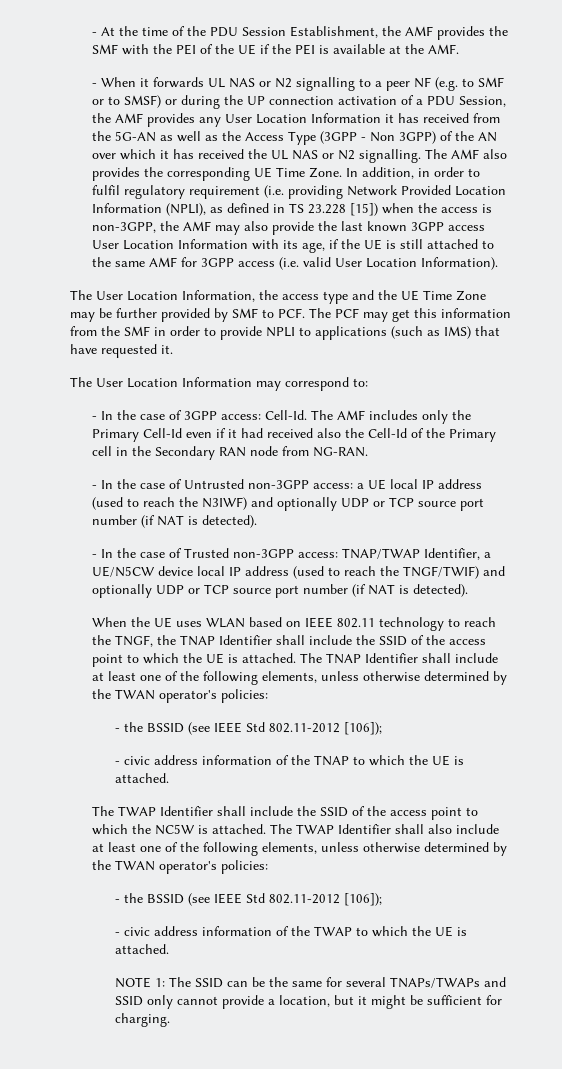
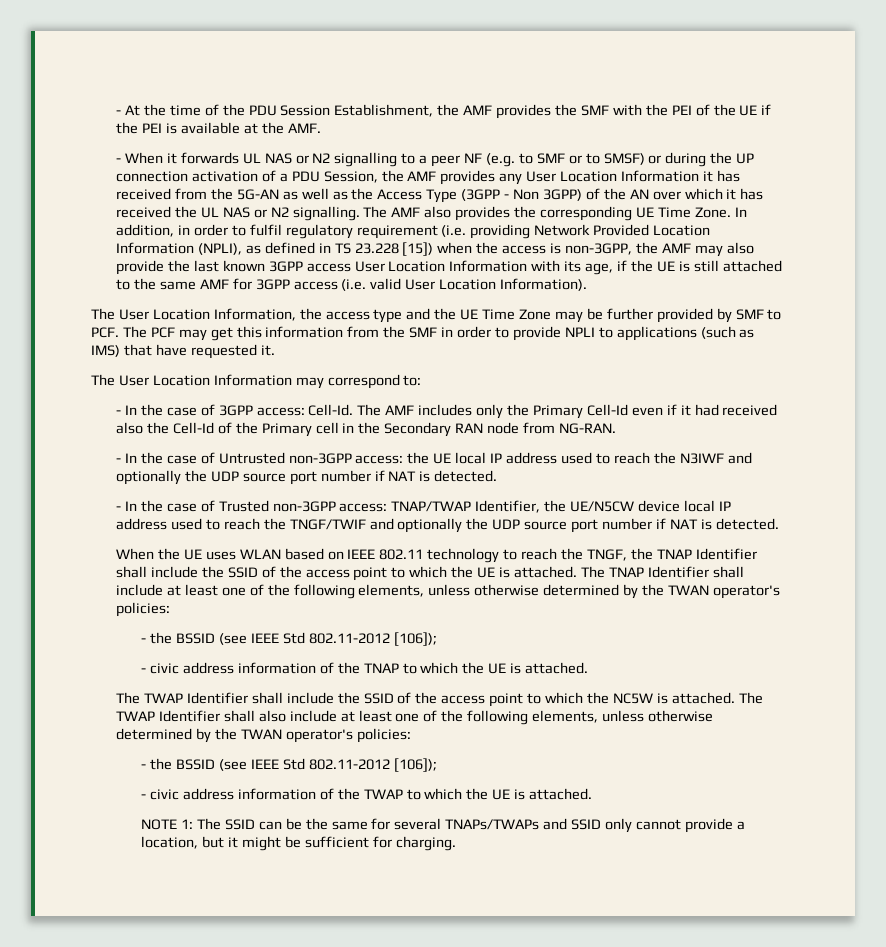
[357,483,365,489] a -> [407,452,430,464] the
[92,497,485,511] [92,515,258,528] (used to reach the N3IWF) and optionally UDP or TCP source port number (if NAT is detected). -> [560,452,752,464] [116,470,498,485] used to reach the N3IWF and optionally the UDP source port number if NAT is detected.
[484,552,492,558] a -> [544,500,567,512] the
[293,566,506,579] [92,584,469,598] (used to reach the TNGF/TWIF) and optionally UDP or TCP source port number (if NAT is detected). -> [170,518,779,533] used to reach the TNGF/TWIF and optionally the UDP source port number if NAT is detected.

